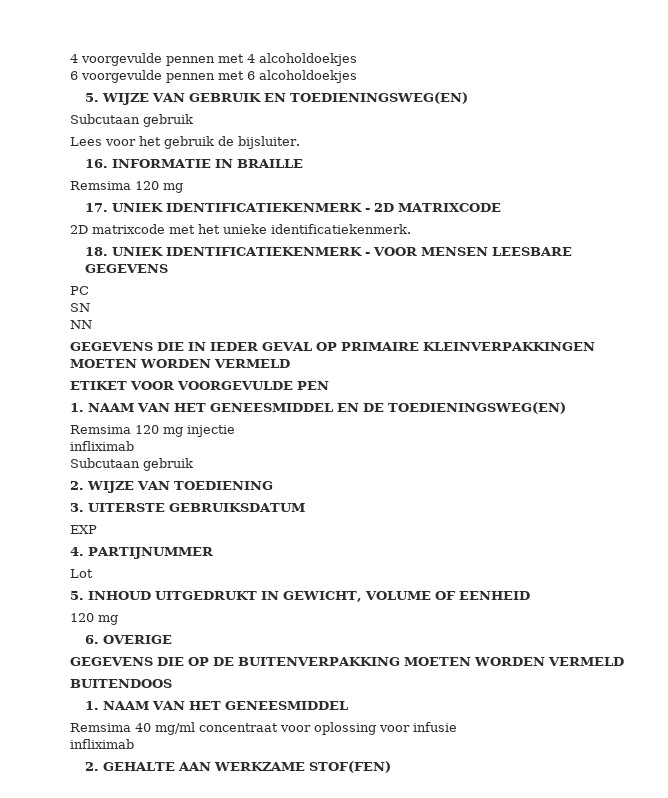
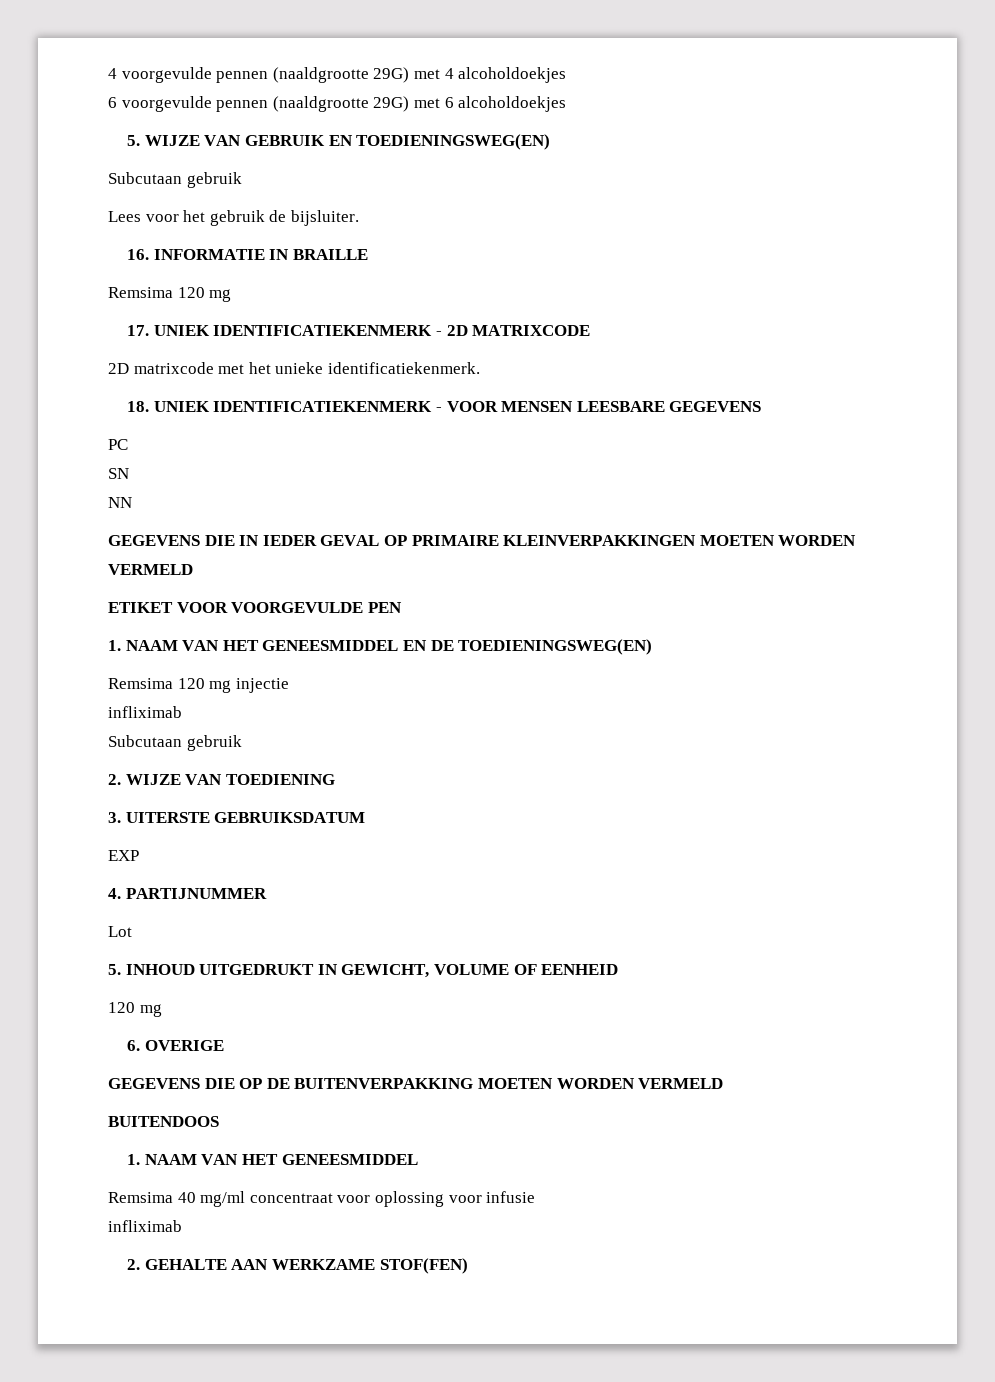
(215, 61) none -> [272,67,410,83] (naaldgrootte 29G)
(215, 78) none -> [272,96,410,112] (naaldgrootte 29G)

